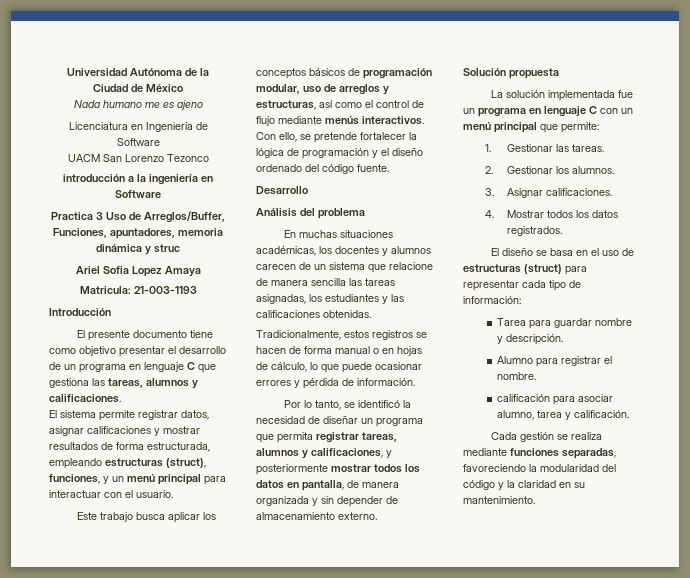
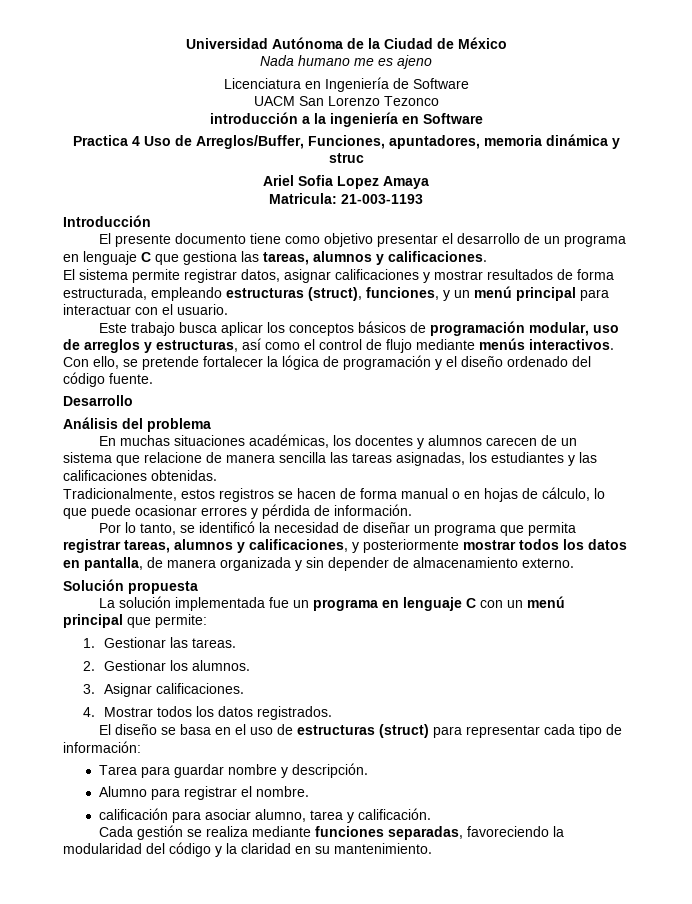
[96,212,103,220] 3 -> [131,136,140,146] 4

